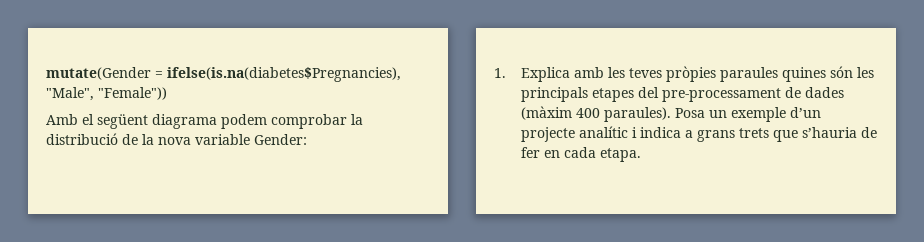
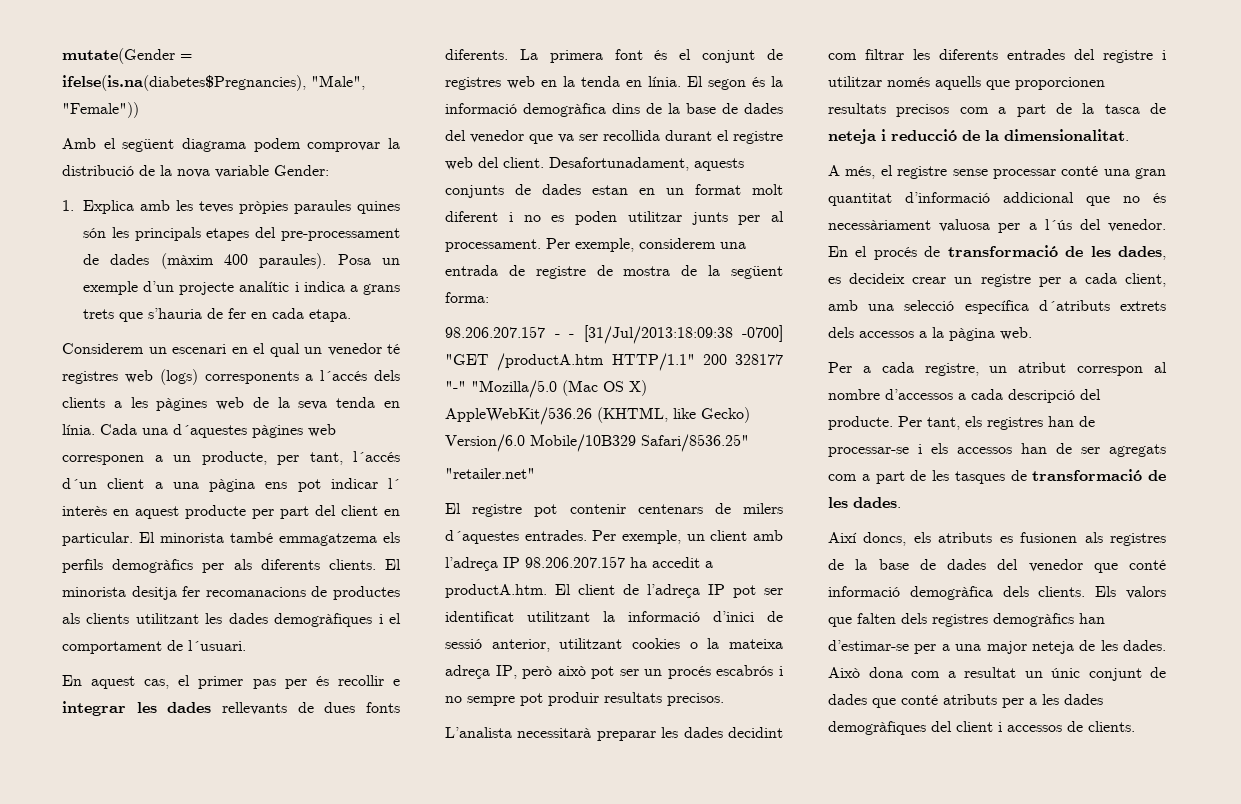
[271,114,347,129] comprobar -> [307,142,381,152] comprovar
(641, 155) none -> [62,343,400,357] [62,369,400,385] [62,397,400,411] [62,424,336,438] [62,451,400,465] [62,478,400,492] [62,505,400,519] [62,532,400,546] [62,559,401,573] [62,586,400,600] [62,613,401,627] [62,640,246,654] [62,675,400,689] [62,701,400,716] [445,49,783,63] [445,76,783,90] [445,103,783,117] [445,130,783,144] [445,157,744,171] [445,184,783,198] [445,211,784,225] [445,238,746,252] [445,265,783,279] [445,292,489,303] [445,325,783,344] [445,353,783,371] [445,380,647,398] [445,407,750,425] [445,434,749,452] [445,468,535,479] [445,503,783,517] [445,530,783,544] [445,556,713,571] [445,584,783,598] [445,611,783,622] [445,638,783,652] [445,665,783,679] [445,692,724,706] [445,727,783,741] [828,49,1166,63] [828,76,1105,90] [828,103,1166,117] [828,129,1129,144] [828,165,1166,179] [828,192,1166,206] [828,219,1166,233] [828,245,1166,260] [828,273,1166,287] [828,300,1166,314] [828,327,1032,341] [828,362,1167,376] [828,389,1101,403] [828,416,1095,430] [828,443,1166,457] [828,469,1166,484] [828,497,901,508] [828,532,1166,546] [828,559,1166,573] [828,586,1166,600] [828,613,1105,627] [828,640,1166,654] [828,667,1166,681] [828,694,1103,708] [828,721,1135,735] // Considerem un escenari en el qual un venedor té registres web (logs) corresponents a l´accés dels clients a les pàgines web de la seva tenda en línia. Cada una d´aquestes pàgines web corresponen a un producte, per tant, l´accés d´un client a una pàgina ens pot indicar l´ interès en aquest producte per part del client en particular. El minorista també emmagatzema els perfils demogràfics per als diferents clients. El minorista desitja fer recomanacions de productes als clients utilitzant les dades demogràfiques i el comportament de l´usuari. // En aquest cas, el primer pas per és recollir e integrar les dades rellevants de dues fonts diferents. La primera font és el conjunt de registres web en la tenda en línia. El segon és la informació demogràfica dins de la base de dades del venedor que va ser recollida durant el registre web del client. Desafortunadament, aquests conjunts de dades estan en un format molt diferent i no es poden utilitzar junts per al processament. Per exemple, considerem una entrada de registre de mostra de la següent forma: // 98.206.207.157 - - [31/Jul/2013:18:09:38 -0700] "GET /productA.htm HTTP/1.1" 200 328177 "-" "Mozilla/5.0 (Mac OS X) AppleWebKit/536.26 (KHTML, like Gecko) Version/6.0 Mobile/10B329 Safari/8536.25" // "retailer.net" // El registre pot contenir centenars de milers d´aquestes entrades. Per exemple, un client amb l’adreça IP 98.206.207.157 ha accedit a productA.htm. El client de l’adreça IP pot ser identificat utilitzant la informació d’inici de sessió anterior, utilitzant cookies o la mateixa adreça IP, però això pot ser un procés escabrós i no sempre pot produir resultats precisos. // L’analista necessitarà preparar les dades decidint com filtrar les diferents entrades del registre i utilitzar només aquells que proporcionen resultats precisos com a part de la tasca de neteja i reducció de la dimensionalitat. // A més, el registre sense processar conté una gran quantitat d’informació addicional que no és necessàriament valuosa per a l´ús del venedor. En el procés de transformació de les dades, es decideix crear un registre per a cada client, amb una selecció específica d´atributs extrets dels accessos a la pàgina web. // Per a cada registre, un atribut correspon al nombre d’accessos a cada descripció del producte. Per tant, els registres han de processar-se i els accessos han de ser agregats com a part de les tasques de transformació de les dades. // Així doncs, els atributs es fusionen als registres de la base de dades del venedor que conté informació demogràfica dels clients. Els valors que falten dels registres demogràfics han d’estimar-se per a una major neteja de les dades. Això dona com a resultat un únic conjunt de dades que conté atributs per a les dades demogràfiques del client i accessos de clients.

